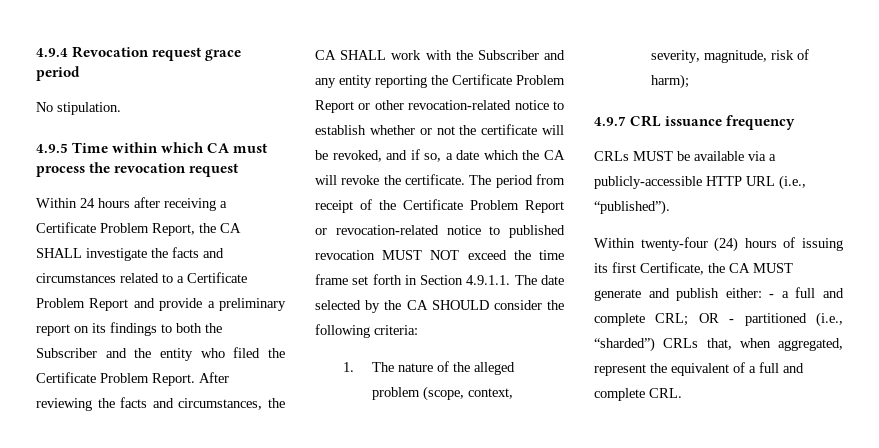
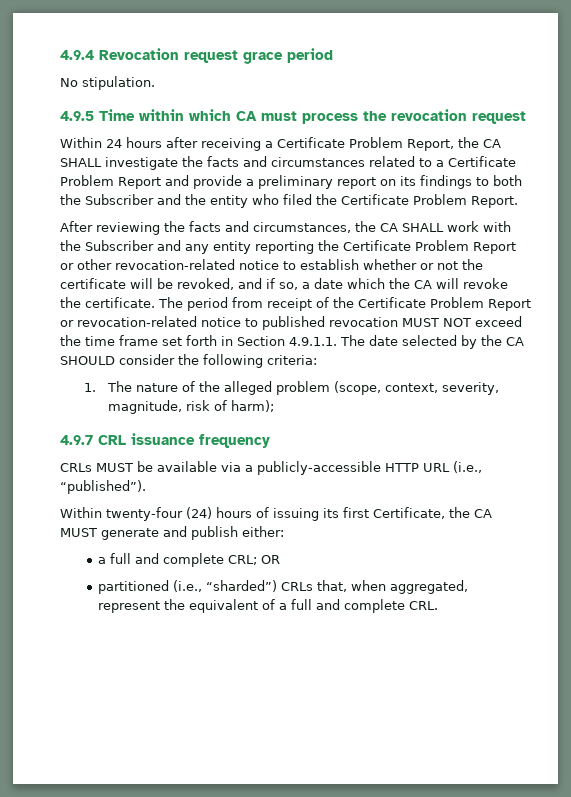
(195, 379) none -> (518, 202) //
[769,294,775,298] - -> (284, 531) //
[729,319,735,323] - -> (280, 559) //

